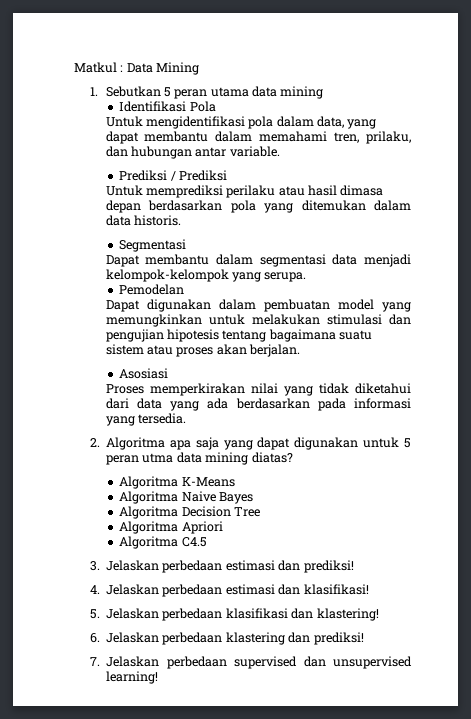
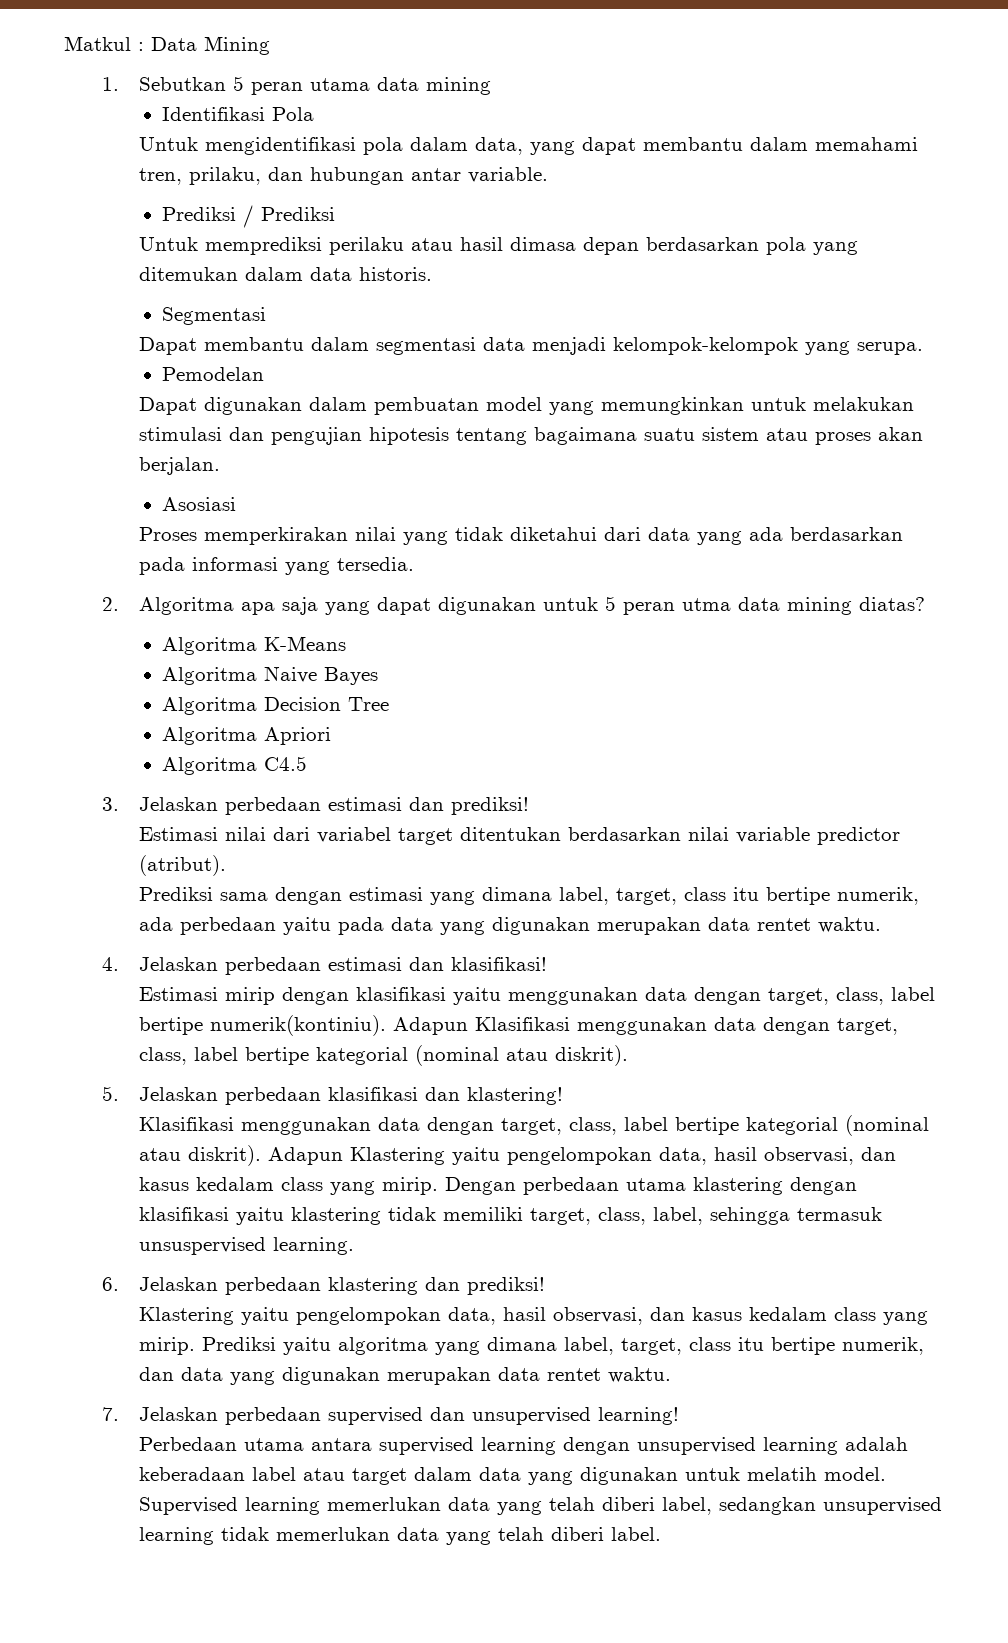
(354, 566) none -> [139,827,901,845] [139,855,227,876] [139,887,920,905] [139,917,882,935] // Estimasi nilai dari variabel target ditentukan berdasarkan nilai variable predictor (atribut). // Prediksi sama dengan estimasi yang dimana label, target, class itu bertipe numerik, ada perbedaan yaitu pada data yang digunakan merupakan data rentet waktu.
(369, 589) none -> [139,987,936,1005] [139,1015,899,1036] [139,1045,629,1066] // Estimasi mirip dengan klasifikasi yaitu menggunakan data dengan target, class, label bertipe numerik(kontiniu). Adapun Klasifikasi menggunakan data dengan target, class, label bertipe kategorial (nominal atau diskrit).
(379, 614) none -> [139,1115,930,1136] [139,1145,897,1166] [139,1177,858,1195] [139,1207,883,1225] [139,1237,355,1255] // Klasifikasi menggunakan data dengan target, class, label bertipe kategorial (nominal atau diskrit). Adapun Klastering yaitu pengelompokan data, hasil observasi, dan kasus kedalam class yang mirip. Dengan perbedaan utama klastering dengan klasifikasi yaitu klastering tidak memiliki target, class, label, sehingga termasuk unsuspervised learning.
(364, 638) none -> [139,1307,929,1325] [139,1337,925,1355] [139,1367,672,1385] // Klastering yaitu pengelompokan data, hasil observasi, dan kasus kedalam class yang mirip. Prediksi yaitu algoritma yang dimana label, target, class itu bertipe numerik, dan data yang digunakan merupakan data rentet waktu.
(159, 677) none -> [139,1437,909,1455] [139,1467,887,1485] [139,1497,943,1515] [139,1527,662,1545] // Perbedaan utama antara supervised learning dengan unsupervised learning adalah keberadaan label atau target dalam data yang digunakan untuk melatih model. Supervised learning memerlukan data yang telah diberi label, sedangkan unsupervised learning tidak memerlukan data yang telah diberi label.

